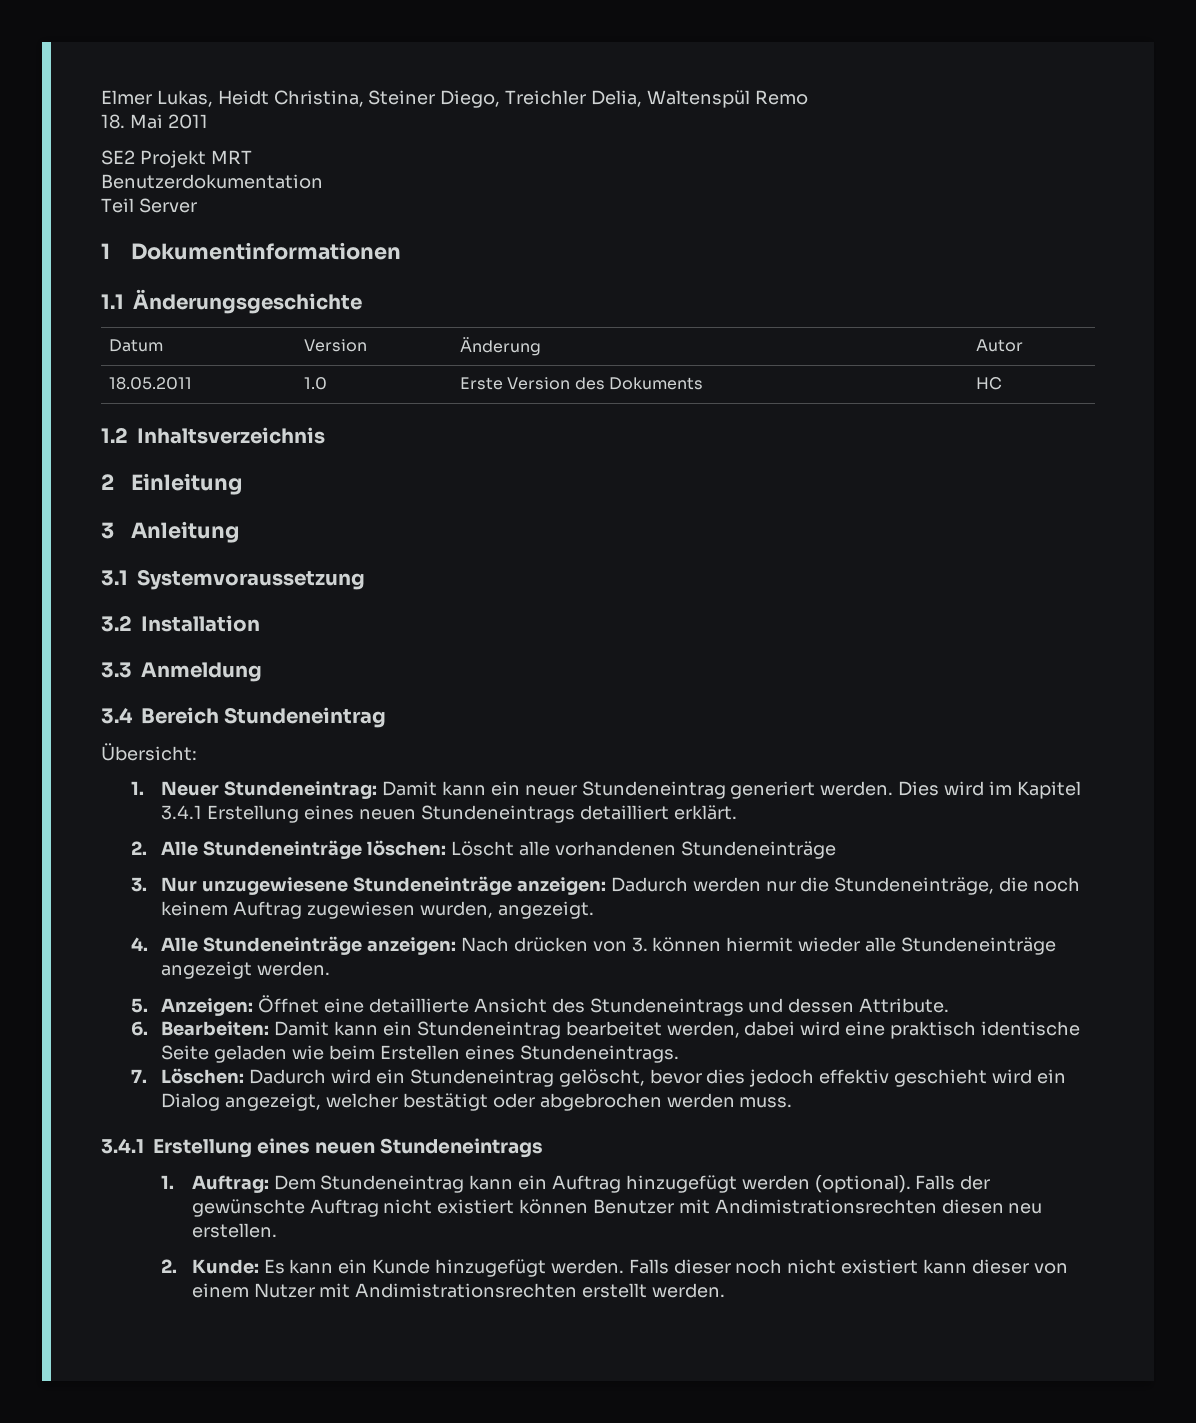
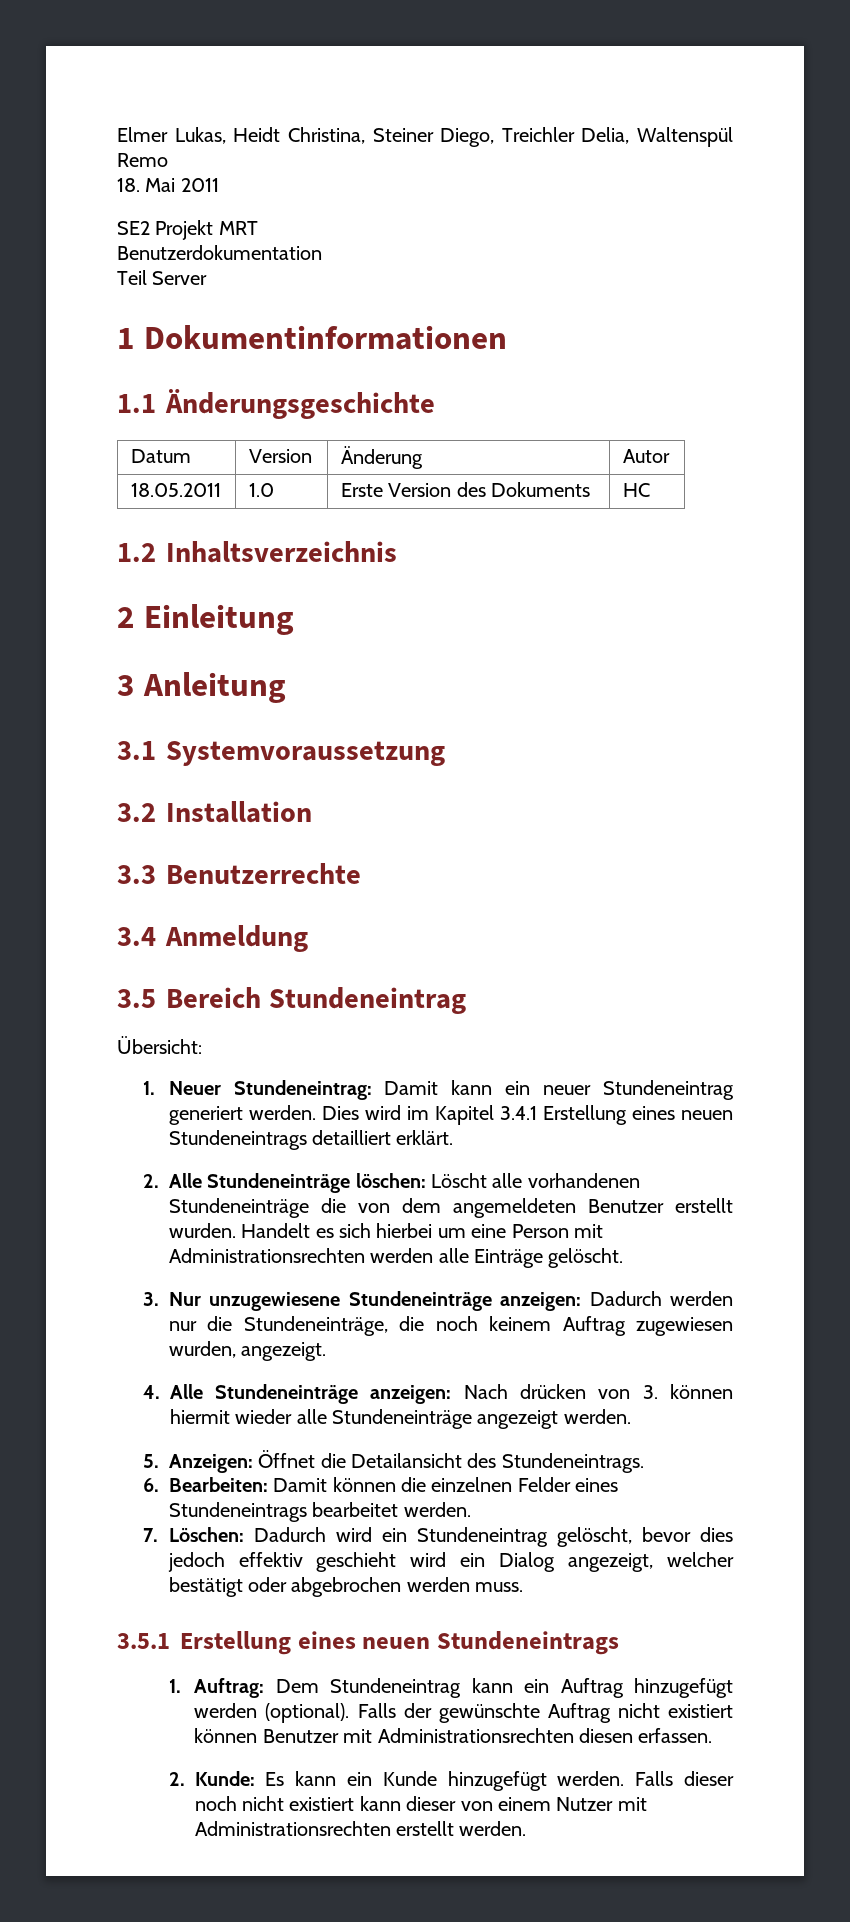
(132, 670) none -> [166,863,361,884] [117,927,156,946] Benutzerrechte // 3.4
[101,707,133,724] 3.4 -> [117,989,156,1008] 3.5
(836, 850) none -> [320,1198,734,1218] [168,1223,603,1238] [168,1248,624,1268] die von dem angemeldeten Benutzer erstellt wurden. Handelt es sich hierbei um eine Person mit Administrationsrechten werden alle Einträge gelöscht.
[324,998,950,1016] [131,1021,1080,1039] [161,1045,679,1063] eine detaillierte Ansicht des Stundeneintrags und dessen Attribute. // 6. Bearbeiten: Damit kann ein Stundeneintrag bearbeitet werden, dabei wird eine praktisch identische Seite geladen wie beim Erstellen eines Stundeneintrags. -> [320,1453,644,1473] [142,1477,619,1492] [168,1502,471,1522] die Detailansicht des Stundeneintrags. // 6. Bearbeiten: Damit können die einzelnen Felder eines Stundeneintrags bearbeitet werden.
[101,1138,144,1154] 3.4.1 -> [117,1633,170,1649] 3.5.1
[714,1199,1043,1214] [191,1223,277,1238] Andimistrationsrechten diesen neu erstellen. -> [377,1728,713,1743] Administrationsrechten diesen erfassen.
[355,1283,578,1298] Andimistrationsrechten -> [194,1821,391,1836] Administrationsrechten

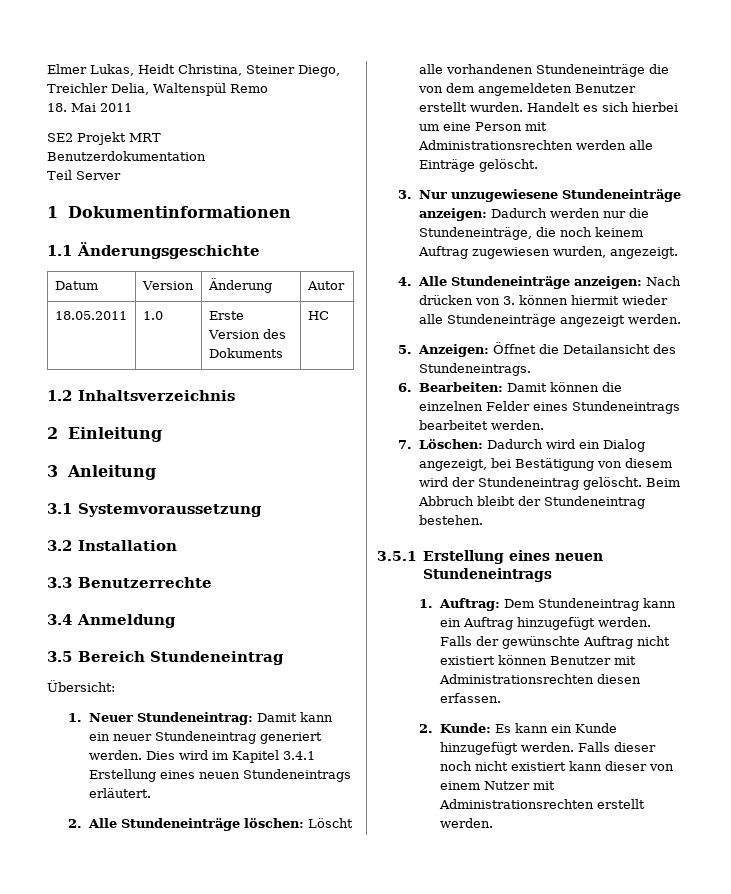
[311,1130,454,1145] detailliert erklärt. -> [89,788,152,798] erläutert.
[416,1527,733,1547] [167,1552,734,1572] [168,1577,524,1597] Stundeneintrag gelöscht, bevor dies jedoch effektiv geschieht wird ein Dialog angezeigt, welcher bestätigt oder abgebrochen werden muss. -> [603,439,646,452] [419,458,673,471] [419,477,681,490] [418,496,646,509] [419,515,484,525] Dialog angezeigt, bei Bestätigung von diesem wird der Stundeneintrag gelöscht. Beim Abbruch bleibt der Stundeneintrag bestehen.
[194,1703,350,1723] werden (optional). -> [598,617,652,627] werden.

